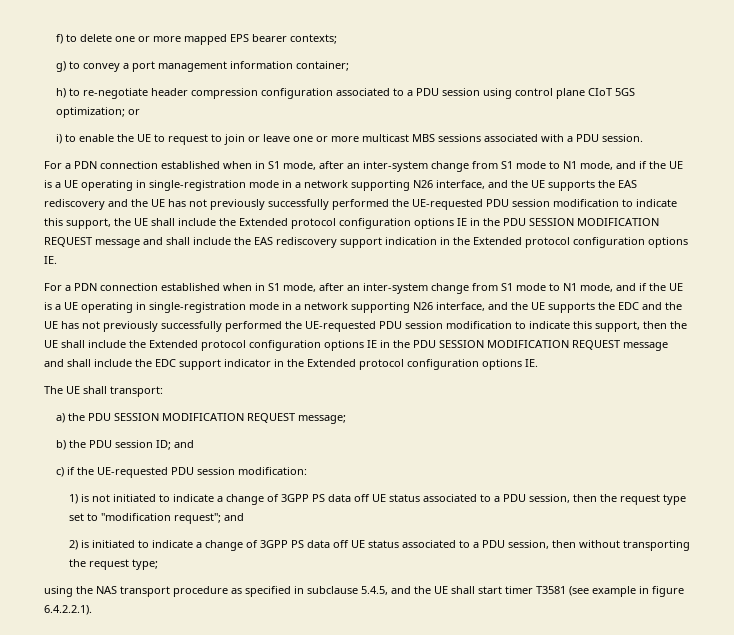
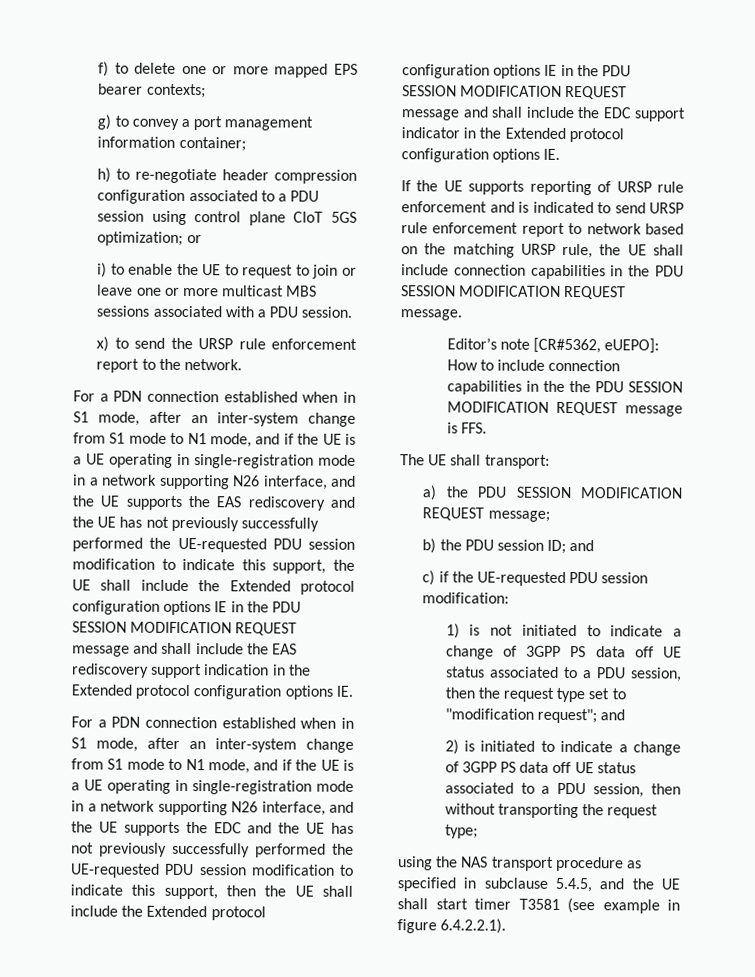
(644, 138) none -> [96,336,357,352] [96,358,242,373] // x) to send the URSP rule enforcement report to the network.
(538, 363) none -> [401,180,684,196] [401,201,684,214] [401,222,684,237] [401,243,684,259] [401,264,684,280] [401,285,627,300] [400,309,462,321] [446,337,660,354] [446,359,621,372] [446,380,683,395] [446,401,683,417] [446,422,487,434] // If the UE supports reporting of URSP rule enforcement and is indicated to send URSP rule enforcement report to network based on the matching URSP rule, the UE shall include connection capabilities in the PDU SESSION MODIFICATION REQUEST message. // Editor’s note [CR#5362, eUEPO]: How to include connection capabilities in the the PDU SESSION MODIFICATION REQUEST message is FFS.

